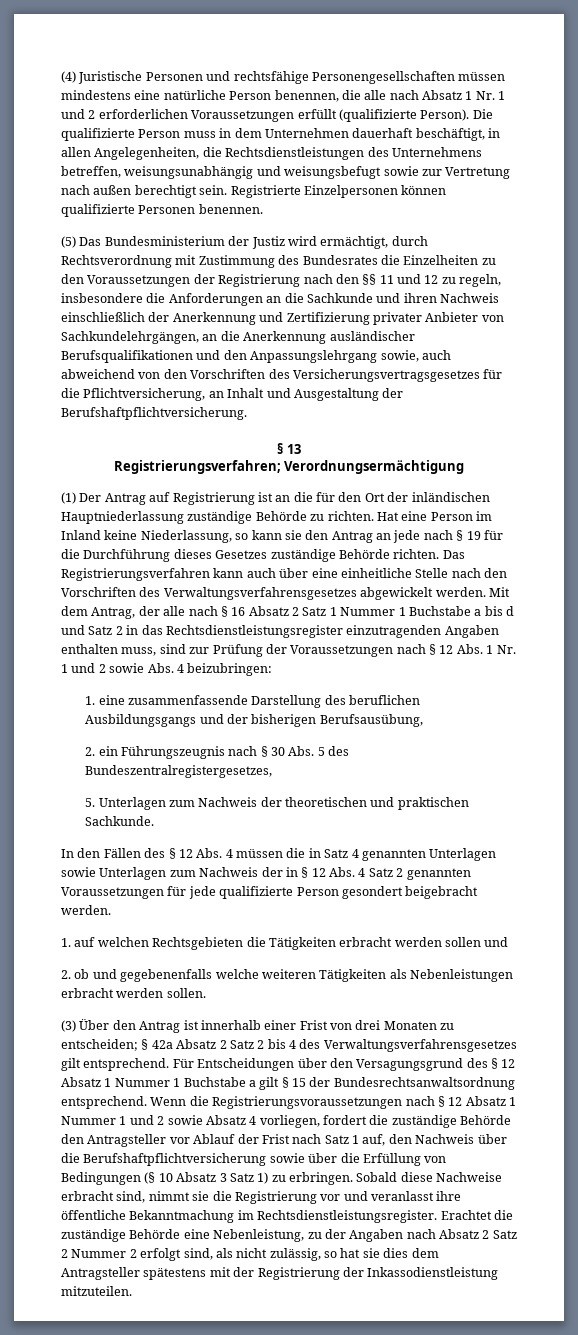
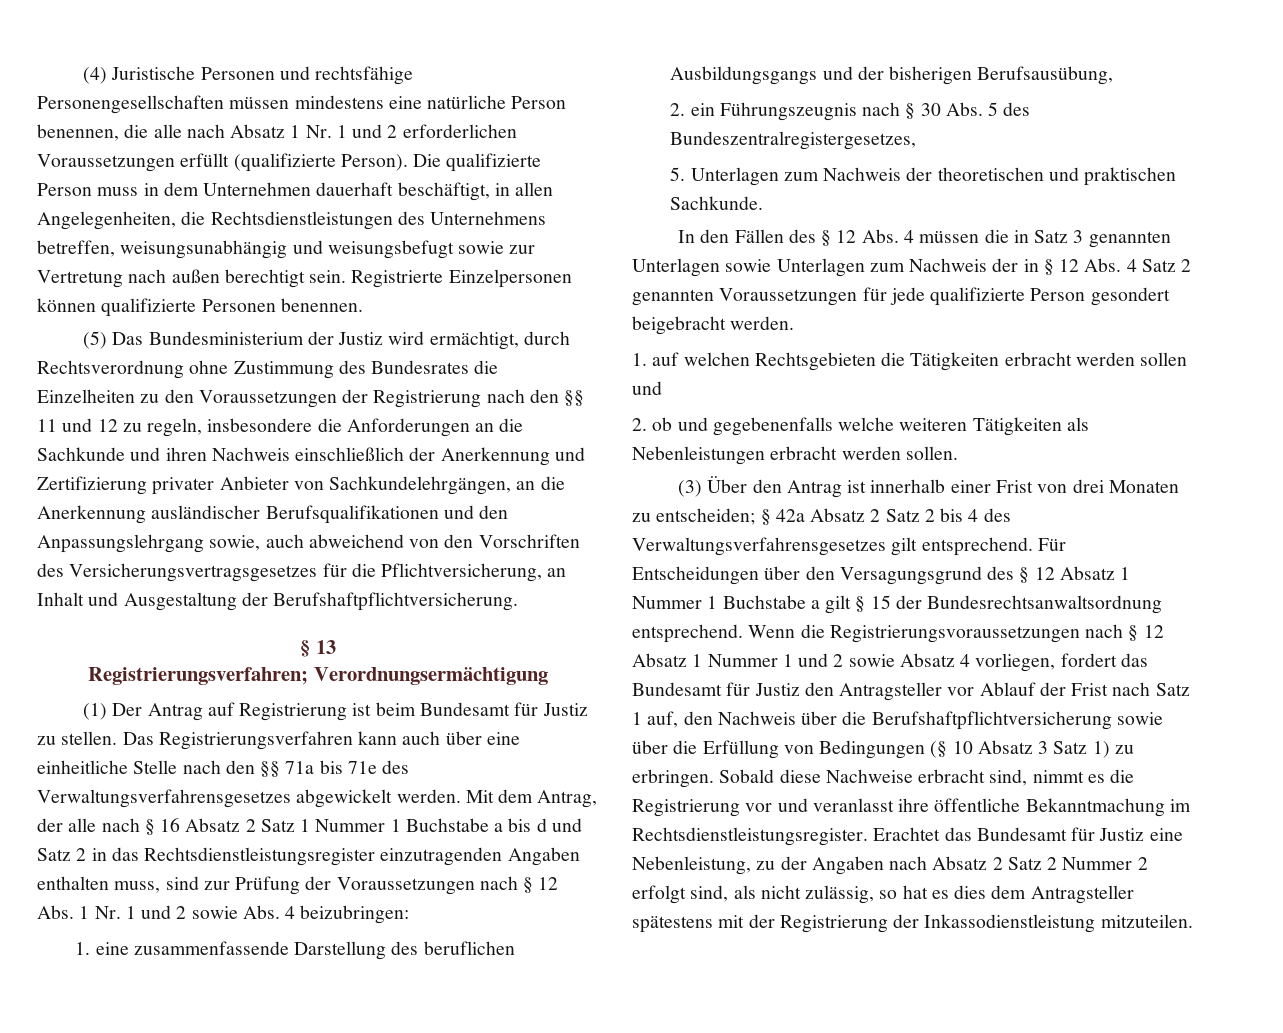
[175,255,197,265] mit -> [189,360,229,374] ohne
[275,492,490,502] [61,511,492,524] [61,530,503,543] [61,549,440,562] an die für den Ort der inländischen Hauptniederlassung zuständige Behörde zu richten. Hat eine Person im Inland keine Niederlassung, so kann sie den Antrag an jede nach § 19 für die Durchführung dieses Gesetzes zuständige Behörde richten. -> [375,702,588,716] [37,731,118,745] beim Bundesamt für Justiz zu stellen.
[61,587,136,597] Vorschriften -> [260,760,377,777] §§ 71a bis 71e
[351,849,359,858] 4 -> [1073,230,1084,243] 3
[369,1115,512,1128] die zuständige Behörde -> [1120,653,1148,667] [632,682,800,696] das Bundesamt für Justiz
[192,1191,210,1201] sie -> [1087,774,1105,783] es
[493,1210,513,1220] [61,1229,181,1242] die zuständige Behörde -> [944,827,1145,841] das Bundesamt für Justiz
[362,1248,380,1258] sie -> [931,890,949,899] es

